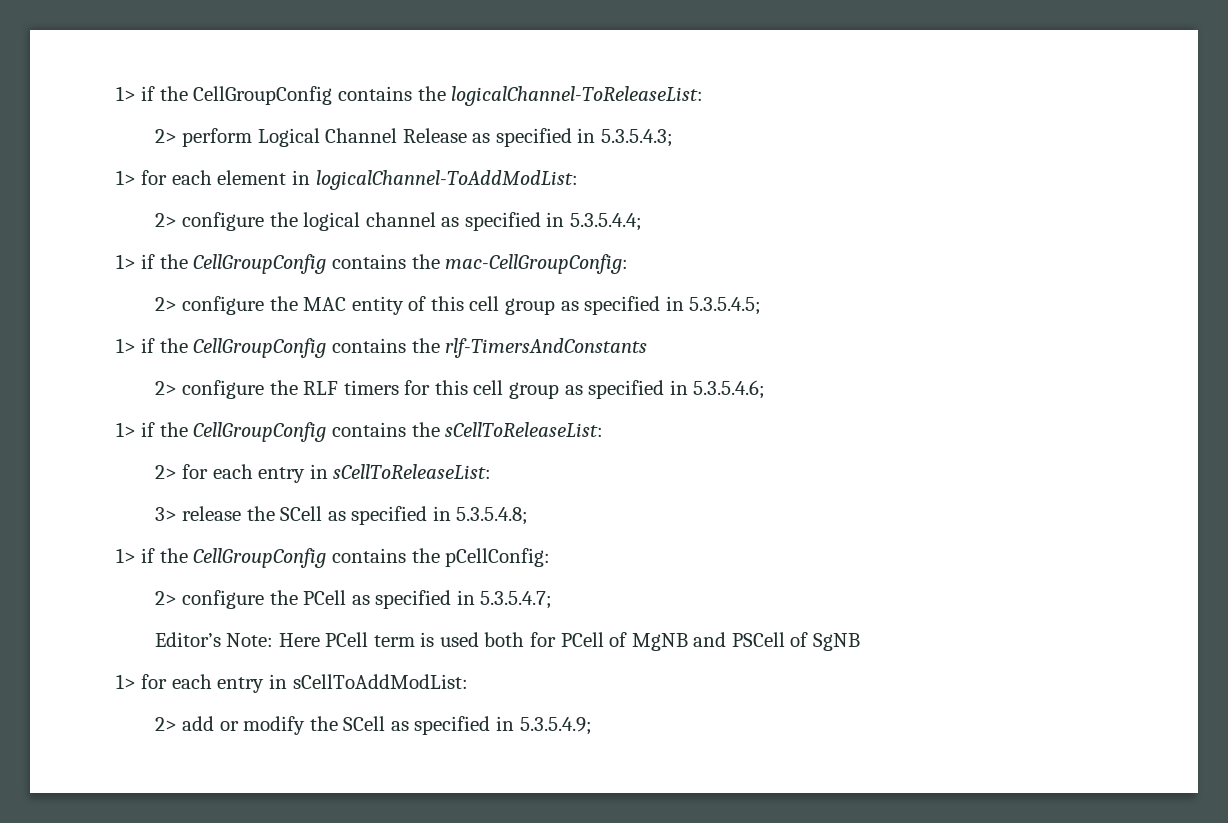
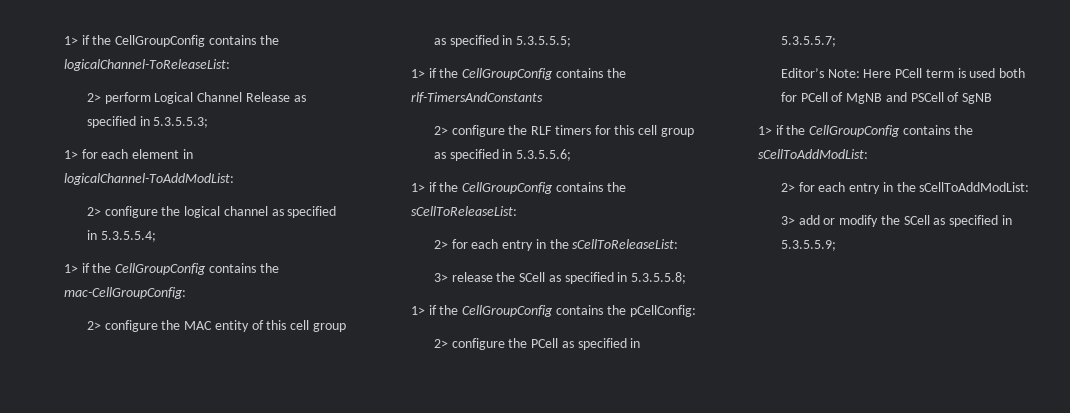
[600,129,673,147] 5.3.5.4.3; -> [153,117,209,128] 5.3.5.5.3;
[569,213,642,231] 5.3.5.4.4; -> [100,231,156,242] 5.3.5.5.4;
[689,297,762,315] 5.3.5.4.5; -> [516,36,572,47] 5.3.5.5.5;
[693,380,766,399] 5.3.5.4.6; -> [516,149,572,161] 5.3.5.5.6;
(328, 471) none -> [549,239,569,249] the
[456,507,529,525] 5.3.5.4.8; -> [631,272,687,284] 5.3.5.5.8;
[480,591,553,609] 5.3.5.4.7; -> [780,36,836,47] 5.3.5.5.7;
[141,674,468,693] [154,717,177,731] for each entry in sCellToAddModList: // 2> -> [775,125,973,137] [757,149,868,159] [780,182,1030,194] [780,216,795,225] if the CellGroupConfig contains the sCellToAddModList: // 2> for each entry in the sCellToAddModList: // 3>
[519,717,592,735] 5.3.5.4.9; -> [780,240,836,251] 5.3.5.5.9;

